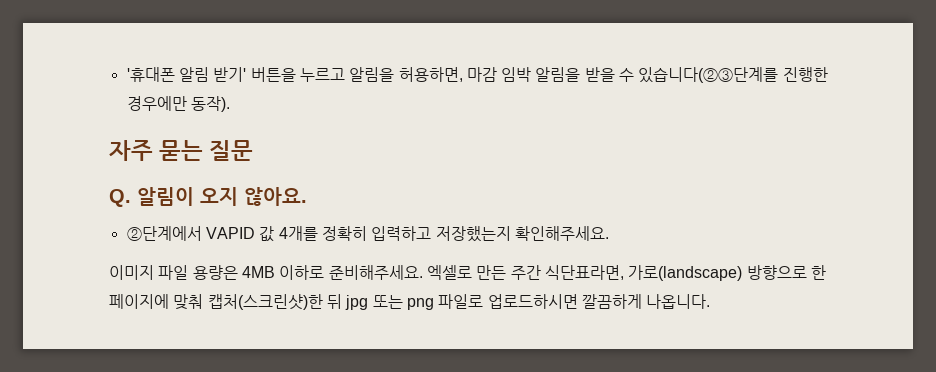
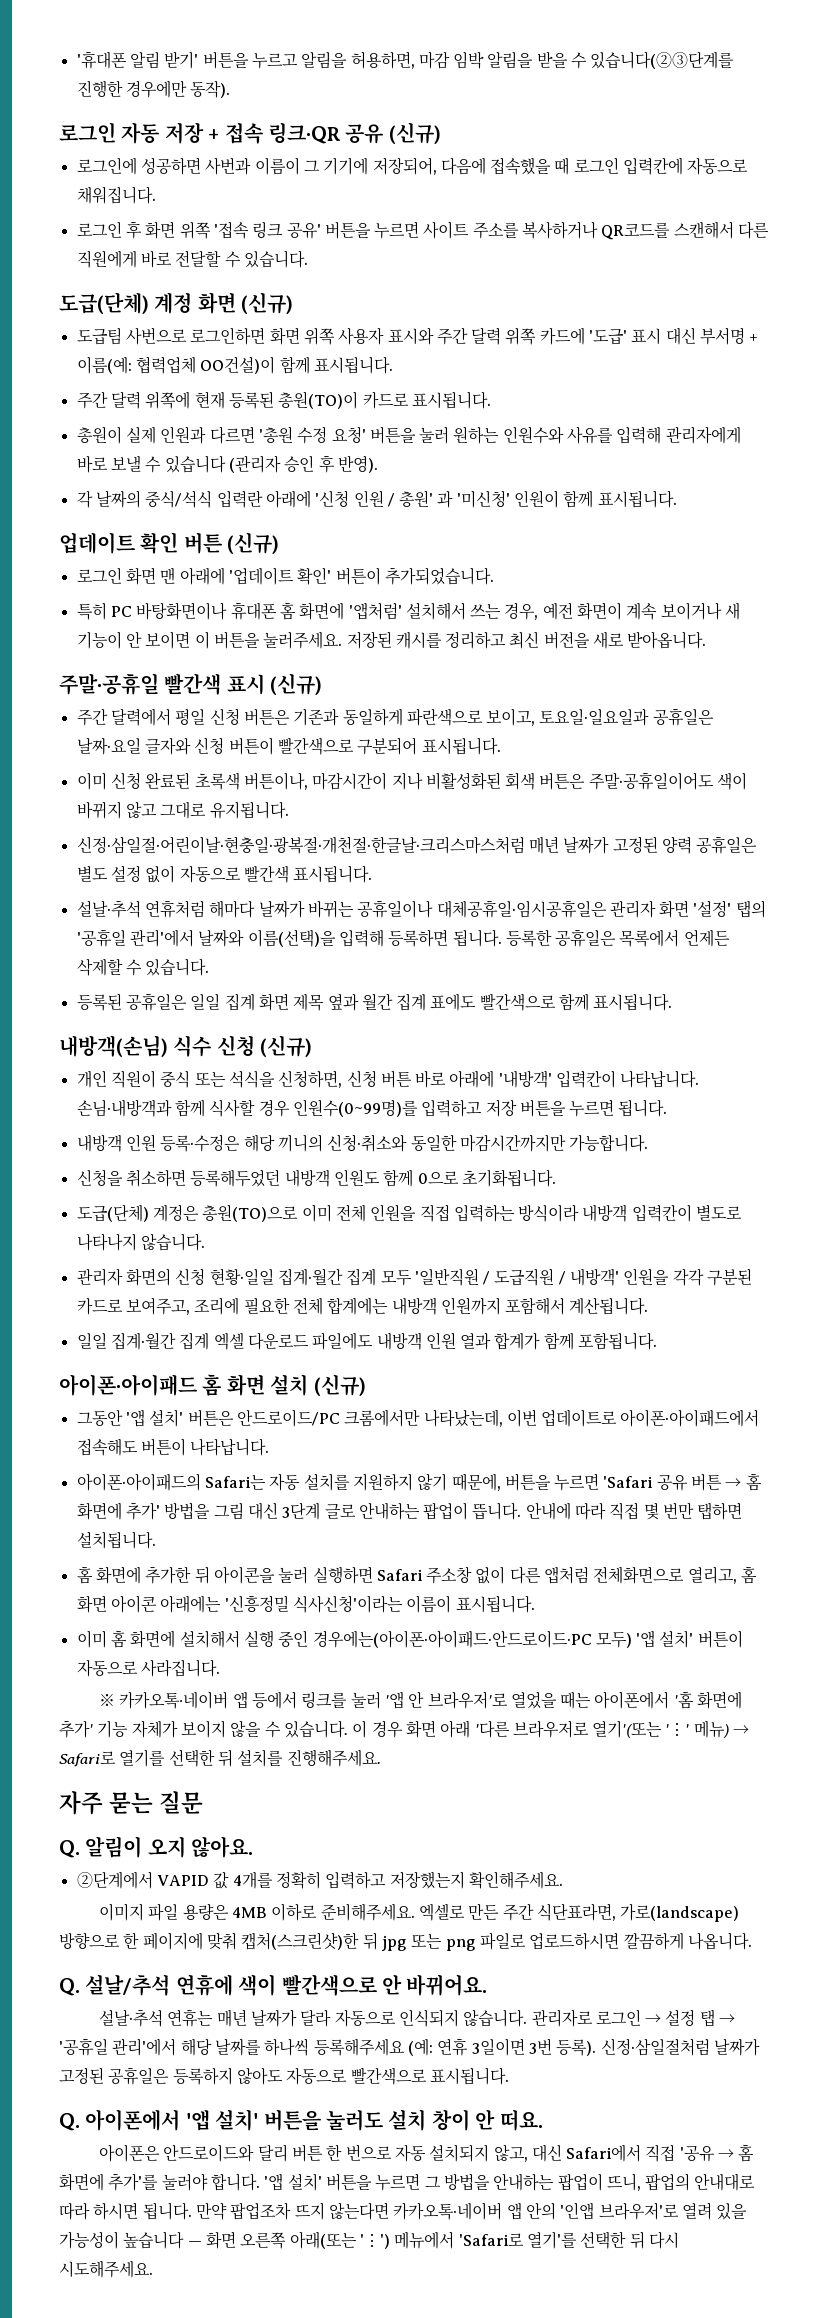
(230, 104) none -> [59,122,441,144] [76,157,749,175] [76,186,156,204] [76,221,770,240] [76,250,308,268] [59,292,294,314] [76,327,759,345] [76,356,393,374] [76,391,491,409] [76,426,741,444] [76,455,378,473] [76,490,677,508] [59,532,280,554] [76,567,494,585] [76,602,741,620] [76,631,707,649] [59,673,323,695] [76,708,714,726] [76,737,501,755] [76,772,748,790] [76,801,289,819] [76,836,758,854] [76,865,373,883] [76,900,766,918] [76,929,730,947] [76,958,210,976] [76,993,673,1011] [59,1035,313,1057] [76,1070,700,1088] [76,1099,668,1117] [76,1134,649,1152] [76,1169,556,1187] [76,1204,743,1222] [76,1233,205,1251] [76,1268,753,1286] [76,1297,649,1315] [76,1332,658,1350] [59,1374,366,1396] [76,1409,760,1427] [76,1438,270,1456] [76,1473,762,1491] [76,1502,743,1520] [76,1531,156,1549] [76,1566,758,1584] [76,1595,535,1613] [76,1630,743,1648] [76,1659,220,1677] [98,1691,743,1709] [59,1720,750,1738] [59,1749,381,1767] // 로그인 자동 저장 + 접속 링크·QR 공유 (신규) // 로그인에 성공하면 사번과 이름이 그 기기에 저장되어, 다음에 접속했을 때 로그인 입력칸에 자동으로 채워집니다. // 로그인 후 화면 위쪽 '접속 링크 공유' 버튼을 누르면 사이트 주소를 복사하거나 QR코드를 스캔해서 다른 직원에게 바로 전달할 수 있습니다. // 도급(단체) 계정 화면 (신규) // 도급팀 사번으로 로그인하면 화면 위쪽 사용자 표시와 주간 달력 위쪽 카드에 '도급' 표시 대신 부서명 + 이름(예: 협력업체 OO건설)이 함께 표시됩니다. // 주간 달력 위쪽에 현재 등록된 총원(TO)이 카드로 표시됩니다. // 총원이 실제 인원과 다르면 '총원 수정 요청' 버튼을 눌러 원하는 인원수와 사유를 입력해 관리자에게 바로 보낼 수 있습니다 (관리자 승인 후 반영). // 각 날짜의 중식/석식 입력란 아래에 '신청 인원 / 총원' 과 '미신청' 인원이 함께 표시됩니다. // 업데이트 확인 버튼 (신규) // 로그인 화면 맨 아래에 '업데이트 확인' 버튼이 추가되었습니다. // 특히 PC 바탕화면이나 휴대폰 홈 화면에 '앱처럼' 설치해서 쓰는 경우, 예전 화면이 계속 보이거나 새 기능이 안 보이면 이 버튼을 눌러주세요. 저장된 캐시를 정리하고 최신 버전을 새로 받아옵니다. // 주말·공휴일 빨간색 표시 (신규) // 주간 달력에서 평일 신청 버튼은 기존과 동일하게 파란색으로 보이고, 토요일·일요일과 공휴일은 날짜·요일 글자와 신청 버튼이 빨간색으로 구분되어 표시됩니다. // 이미 신청 완료된 초록색 버튼이나, 마감시간이 지나 비활성화된 회색 버튼은 주말·공휴일이어도 색이 바뀌지 않고 그대로 유지됩니다. // 신정·삼일절·어린이날·현충일·광복절·개천절·한글날·크리스마스처럼 매년 날짜가 고정된 양력 공휴일은 별도 설정 없이 자동으로 빨간색 표시됩니다. // 설날·추석 연휴처럼 해마다 날짜가 바뀌는 공휴일이나 대체공휴일·임시공휴일은 관리자 화면 '설정' 탭의 '공휴일 관리'에서 날짜와 이름(선택)을 입력해 등록하면 됩니다. 등록한 공휴일은 목록에서 언제든 삭제할 수 있습니다. // 등록된 공휴일은 일일 집계 화면 제목 옆과 월간 집계 표에도 빨간색으로 함께 표시됩니다. // 내방객(손님) 식수 신청 (신규) // 개인 직원이 중식 또는 석식을 신청하면, 신청 버튼 바로 아래에 '내방객' 입력칸이 나타납니다. 손님·내방객과 함께 식사할 경우 인원수(0~99명)를 입력하고 저장 버튼을 누르면 됩니다. // 내방객 인원 등록·수정은 해당 끼니의 신청·취소와 동일한 마감시간까지만 가능합니다. // 신청을 취소하면 등록해두었던 내방객 인원도 함께 0으로 초기화됩니다. // 도급(단체) 계정은 총원(TO)으로 이미 전체 인원을 직접 입력하는 방식이라 내방객 입력칸이 별도로 나타나지 않습니다. // 관리자 화면의 신청 현황·일일 집계·월간 집계 모두 '일반직원 / 도급직원 / 내방객' 인원을 각각 구분된 카드로 보여주고, 조리에 필요한 전체 합계에는 내방객 인원까지 포함해서 계산됩니다. // 일일 집계·월간 집계 엑셀 다운로드 파일에도 내방객 인원 열과 합계가 함께 포함됩니다. // 아이폰·아이패드 홈 화면 설치 (신규) // 그동안 '앱 설치' 버튼은 안드로이드/PC 크롬에서만 나타났는데, 이번 업데이트로 아이폰·아이패드에서 접속해도 버튼이 나타납니다. // 아이폰·아이패드의 Safari는 자동 설치를 지원하지 않기 때문에, 버튼을 누르면 'Safari 공유 버튼 → 홈 화면에 추가' 방법을 그림 대신 3단계 글로 안내하는 팝업이 뜹니다. 안내에 따라 직접 몇 번만 탭하면 설치됩니다. // 홈 화면에 추가한 뒤 아이콘을 눌러 실행하면 Safari 주소창 없이 다른 앱처럼 전체화면으로 열리고, 홈 화면 아이콘 아래에는 '신흥정밀 식사신청'이라는 이름이 표시됩니다. // 이미 홈 화면에 설치해서 실행 중인 경우에는(아이폰·아이패드·안드로이드·PC 모두) '앱 설치' 버튼이 자동으로 사라집니다. // ※ 카카오톡·네이버 앱 등에서 링크를 눌러 '앱 안 브라우저'로 열었을 때는 아이폰에서 '홈 화면에 추가' 기능 자체가 보이지 않을 수 있습니다. 이 경우 화면 아래 '다른 브라우저로 열기'(또는 '⋮' 메뉴) → Safari로 열기를 선택한 뒤 설치를 진행해주세요.
(711, 301) none -> [59,1974,488,1996] [98,2009,736,2027] [59,2038,760,2056] [59,2067,509,2085] [59,2109,543,2131] [98,2144,755,2162] [59,2173,756,2191] [59,2202,748,2220] [59,2231,679,2249] [59,2260,153,2278] // Q. 설날/추석 연휴에 색이 빨간색으로 안 바뀌어요. // 설날·추석 연휴는 매년 날짜가 달라 자동으로 인식되지 않습니다. 관리자로 로그인 → 설정 탭 → '공휴일 관리'에서 해당 날짜를 하나씩 등록해주세요 (예: 연휴 3일이면 3번 등록). 신정·삼일절처럼 날짜가 고정된 공휴일은 등록하지 않아도 자동으로 빨간색으로 표시됩니다. // Q. 아이폰에서 '앱 설치' 버튼을 눌러도 설치 창이 안 떠요. // 아이폰은 안드로이드와 달리 버튼 한 번으로 자동 설치되지 않고, 대신 Safari에서 직접 '공유 → 홈 화면에 추가'를 눌러야 합니다. '앱 설치' 버튼을 누르면 그 방법을 안내하는 팝업이 뜨니, 팝업의 안내대로 따라 하시면 됩니다. 만약 팝업조차 뜨지 않는다면 카카오톡·네이버 앱 안의 '인앱 브라우저'로 열려 있을 가능성이 높습니다 — 화면 오른쪽 아래(또는 '⋮') 메뉴에서 'Safari로 열기'를 선택한 뒤 다시 시도해주세요.

